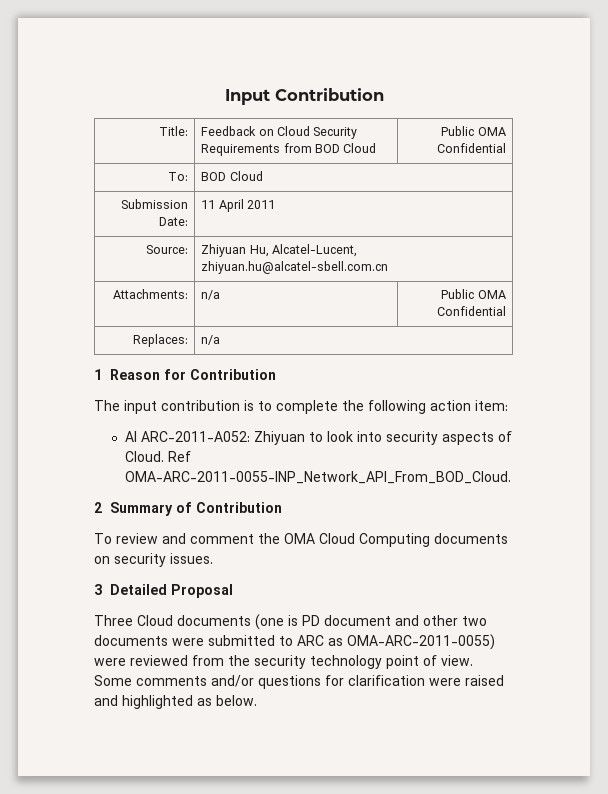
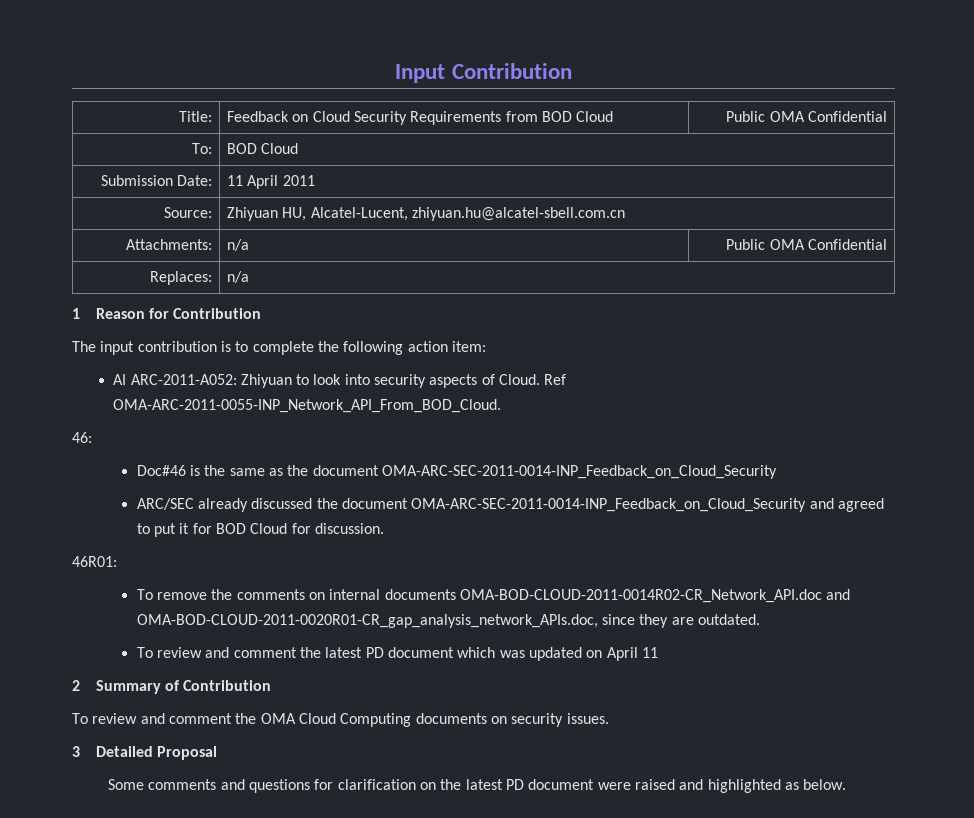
[249,245,269,257] Hu, -> [282,207,307,221] HU,
(511, 477) none -> [72,432,92,443] [136,465,778,479] [136,498,885,512] [136,523,385,537] [72,556,117,567] [136,589,851,603] [136,614,761,628] [136,647,658,661] // 46: // Doc#46 is the same as the document OMA-ARC-SEC-2011-0014-INP_Feedback_on_Cloud_Security // ARC/SEC already discussed the document OMA-ARC-SEC-2011-0014-INP_Feedback_on_Cloud_Security and agreed to put it for BOD Cloud for discussion. // 46R01: // To remove the comments on internal documents OMA-BOD-CLOUD-2011-0014R02-CR_Network_API.doc and OMA-BOD-CLOUD-2011-0020R01-CR_gap_analysis_network_APIs.doc, since they are outdated. // To review and comment the latest PD document which was updated on April 11
[94,614,487,630] [94,634,495,650] [94,655,473,669] Three Cloud documents (one is PD document and other two documents were submitted to ARC as OMA-ARC-2011-0055) were reviewed from the security technology point of view. -> (217, 753) none
[211,675,254,687] and/or -> [220,779,245,790] and
(425, 680) none -> [419,779,595,790] on the latest PD document

